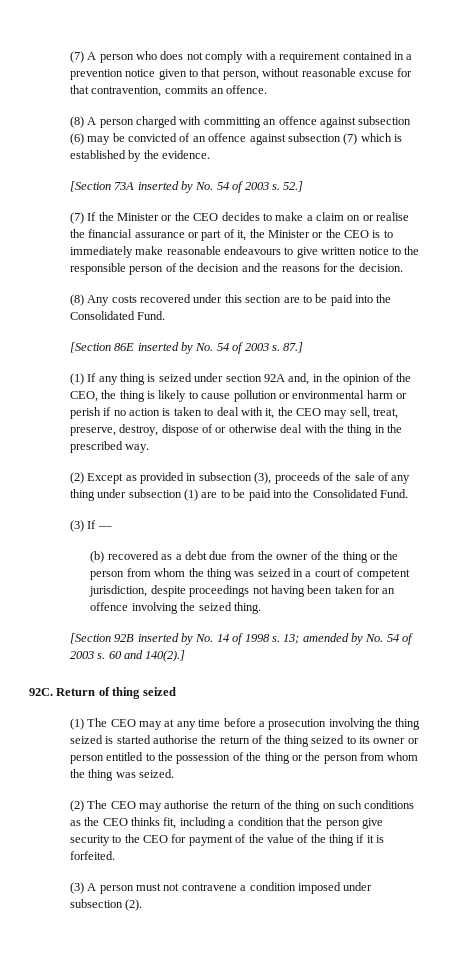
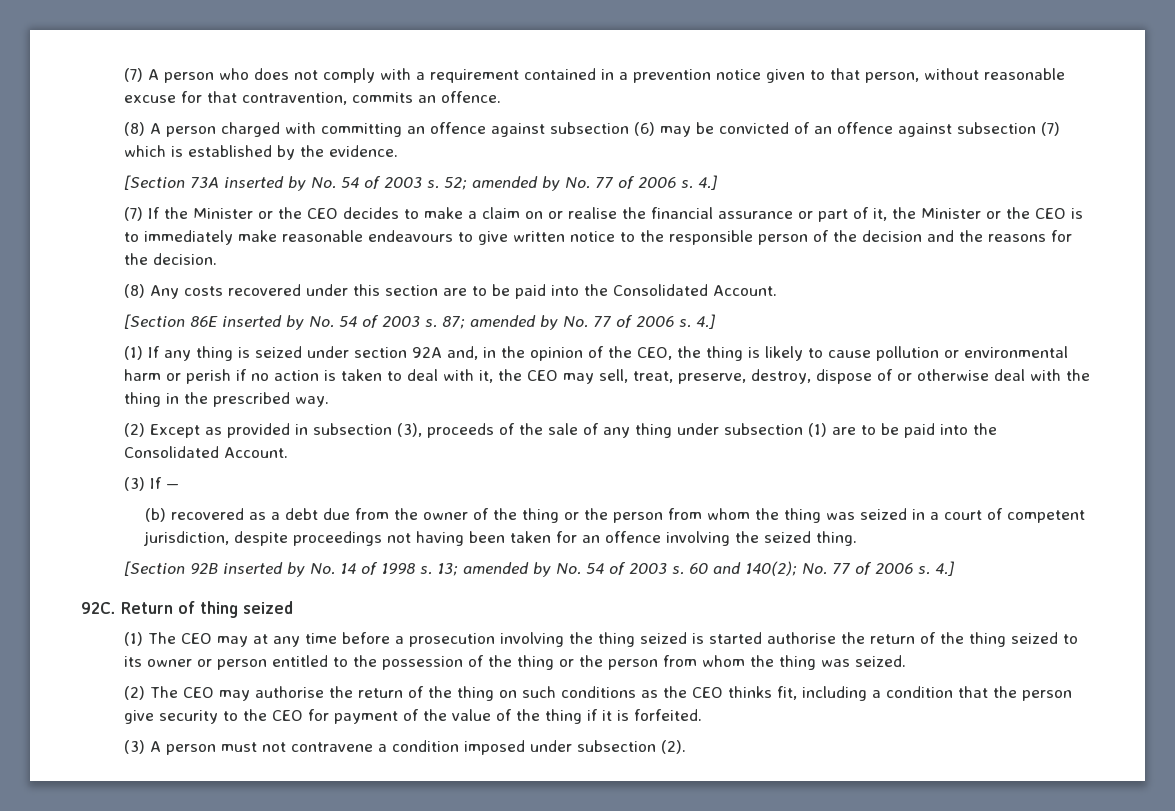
[283,181,304,192] 52.] -> [443,175,717,191] 52; amended by No. 77 of 2006 s. 4.]
[137,311,166,320] Fund. -> [712,285,777,296] Account.
[283,342,304,353] 87.] -> [441,314,715,330] 87; amended by No. 77 of 2006 s. 4.]
[380,489,409,498] Fund. -> [223,447,288,458] Account.
[145,650,186,662] 140(2).] -> [744,561,954,576] 140(2); No. 77 of 2006 s. 4.]

